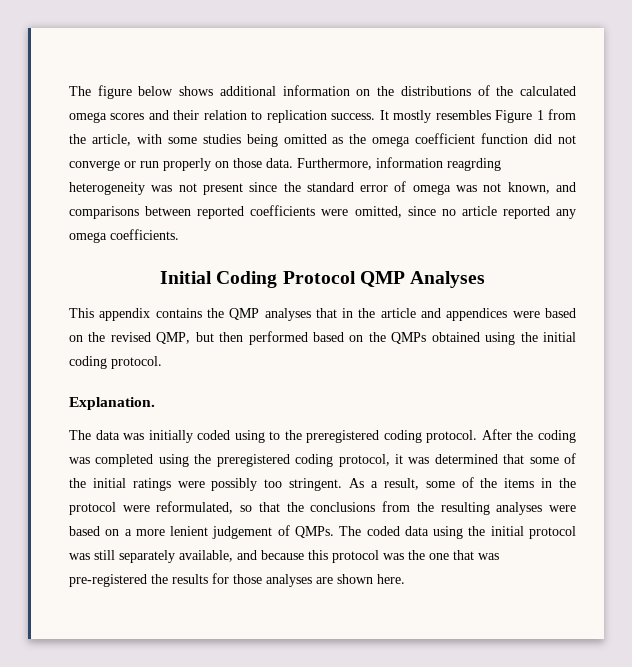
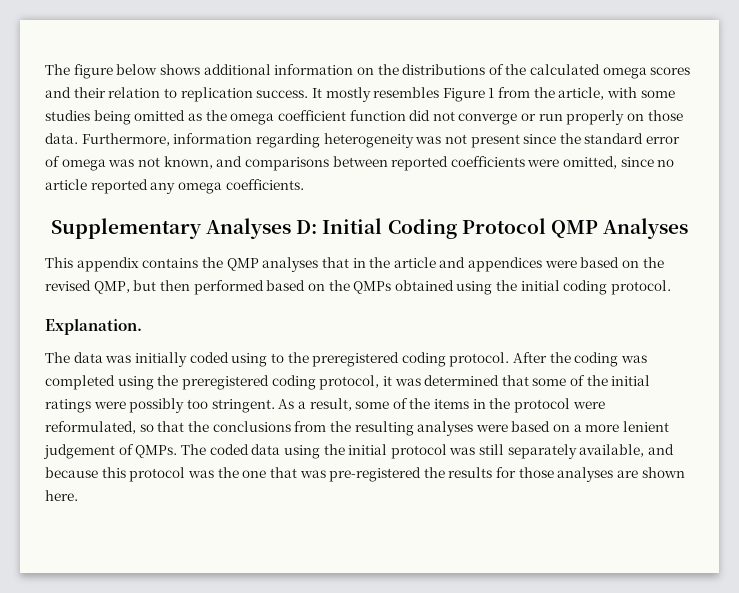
[447,158,501,171] reagrding -> [255,133,320,148] regarding
(179, 234) none -> [51,218,318,239] Supplementary Analyses D:

